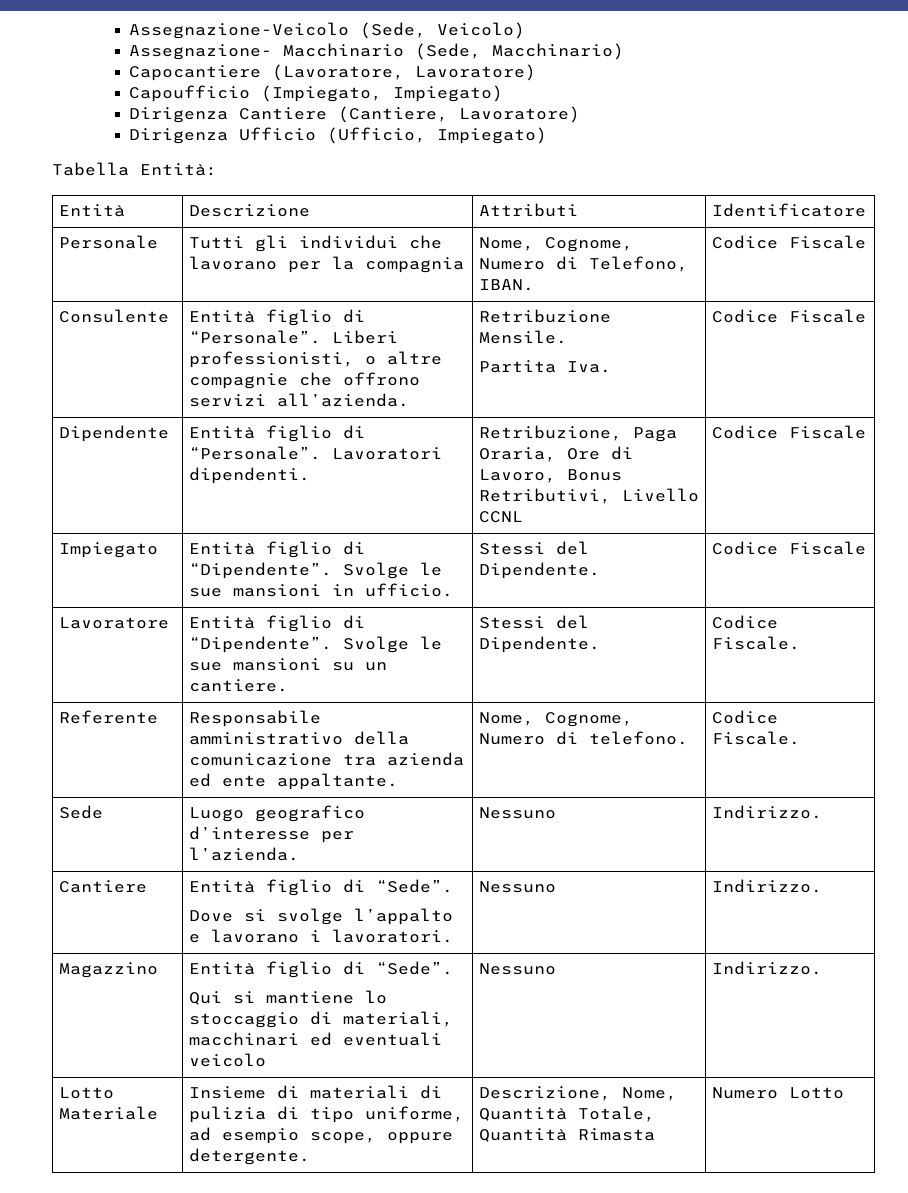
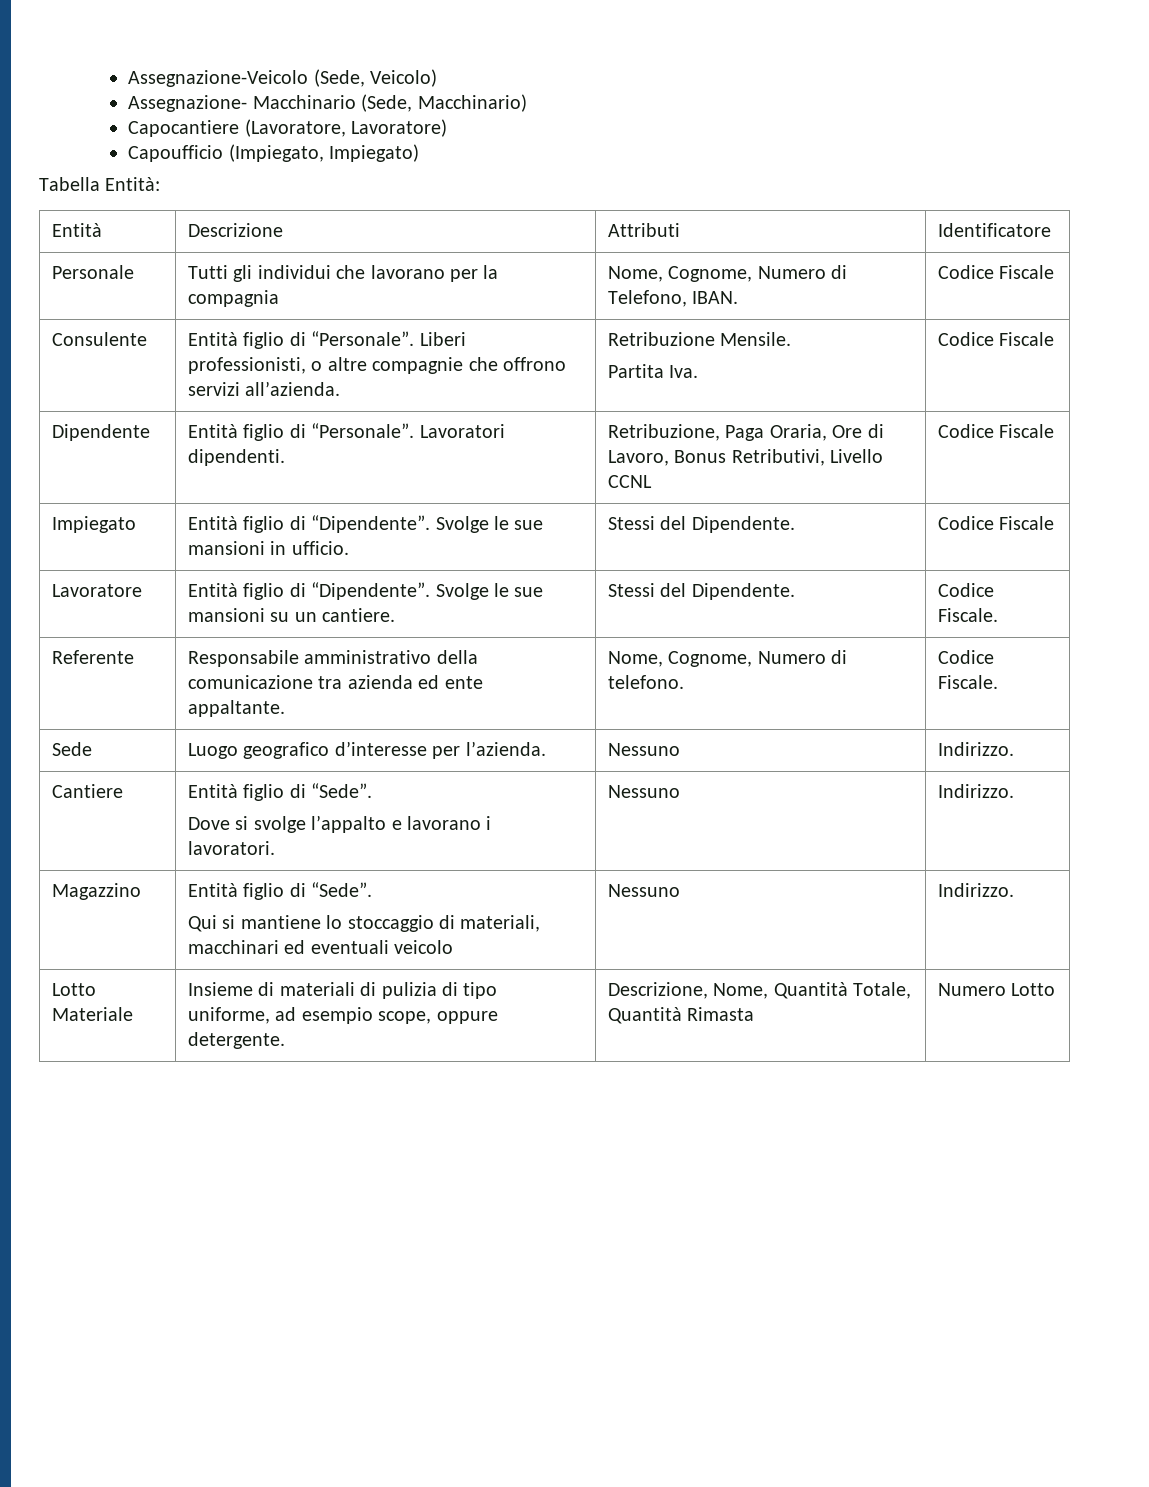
[128,106,580,123] [128,127,547,144] // Dirigenza Cantiere (Cantiere, Lavoratore) // Dirigenza Ufficio (Ufficio, Impiegato) -> (420, 153) none

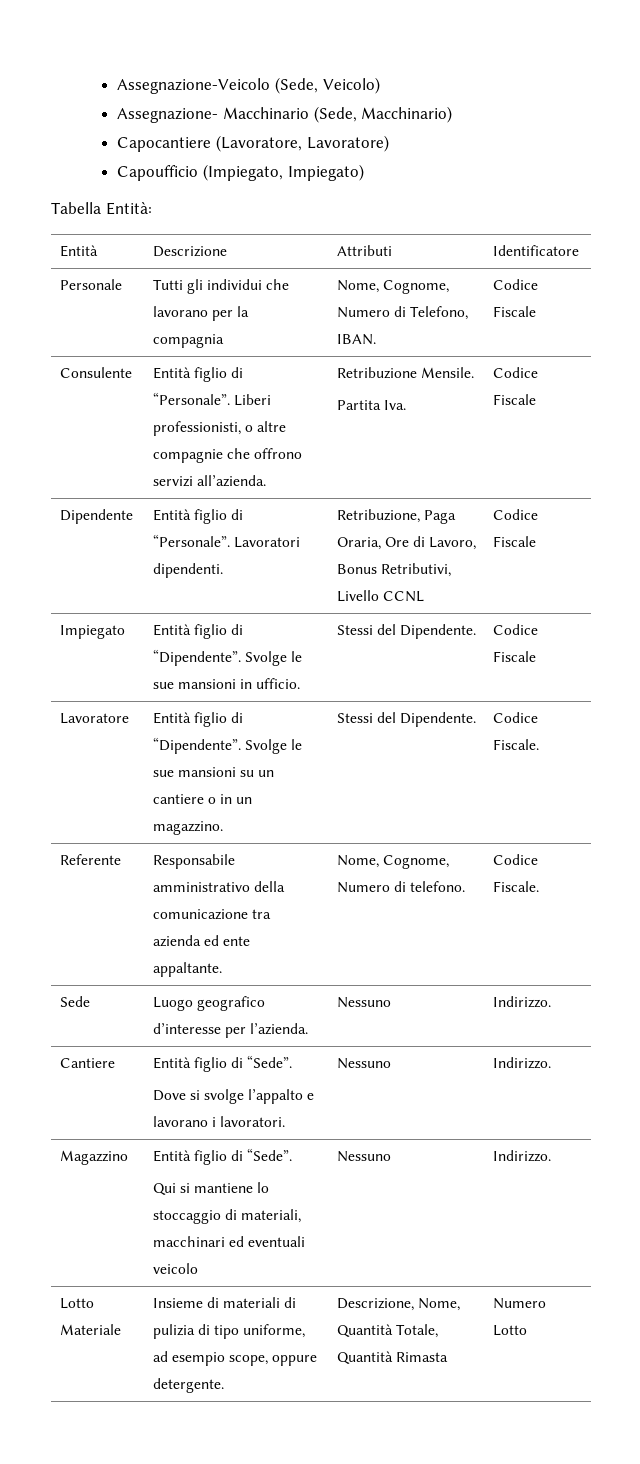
[322,608,396,622] cantiere. -> [152,794,253,804] [152,821,223,835] cantiere o in un magazzino.

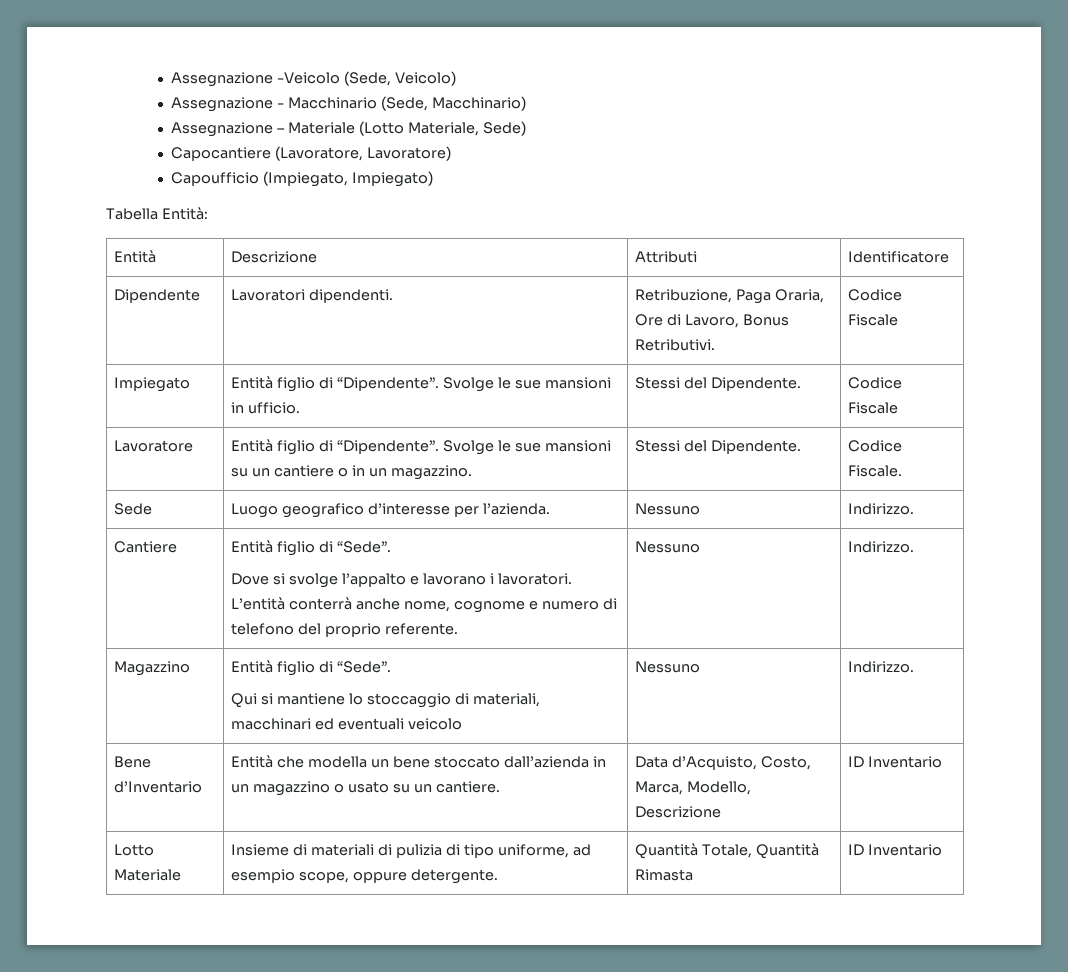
[117,78,271,94] Assegnazione-Veicolo -> [171,72,341,87] Assegnazione -Veicolo
[117,108,219,123] Assegnazione- -> [171,97,285,112] Assegnazione -
(453, 114) none -> [171,121,527,137] // Assegnazione – Materiale (Lotto Materiale, Sede)
[59,279,122,290] [152,279,290,294] [152,306,250,321] [152,334,224,348] [336,280,449,294] [336,306,469,320] [336,334,376,345] [492,279,538,290] [492,306,536,317] [59,367,132,378] [152,367,244,382] [152,392,271,406] [152,421,287,436] [152,448,303,463] [152,475,266,487] [336,367,474,379] [336,400,406,410] [492,367,538,378] [492,394,536,405] [59,509,133,524] [152,509,244,524] [152,534,230,547] Personale | Tutti gli individui che lavorano per la compagnia | Nome, Cognome, Numero di Telefono, IBAN. | Codice Fiscale // Consulente | Entità figlio di “Personale”. Liberi professionisti, o altre compagnie che offrono servizi all’azienda. | Retribuzione Mensile. // Partita Iva. | Codice Fiscale // Dipendente | Entità figlio di “Personale”. -> [114,289,201,303] Dipendente |
[380,563,451,577] [336,590,424,602] Retributivi, Livello CCNL -> [635,339,716,351] Retributivi.
[59,854,121,865] [152,854,235,869] [152,881,285,892] [152,909,271,920] [152,935,251,947] [152,962,222,977] [336,855,449,869] [336,881,466,893] [492,854,538,865] [492,881,539,892] // Referente | Responsabile amministrativo della comunicazione tra azienda ed ente appaltante. | Nome, Cognome, Numero di telefono. | Codice Fiscale. -> (903, 471) none
(286, 1121) none -> [231,597,617,613] [231,623,459,637] L’entità conterrà anche nome, cognome e numero di telefono del proprio referente.
(551, 1156) none -> [114,756,152,768] [114,781,203,793] [231,755,606,768] [231,781,500,796] [635,756,812,770] [635,781,752,795] [635,806,722,818] [848,756,943,768] // Bene d’Inventario | Entità che modella un bene stoccato dall’azienda in un magazzino o usato su un cantiere. | Data d’Acquisto, Costo, Marca, Modello, Descrizione | ID Inventario
[336,1298,460,1311] Descrizione, Nome, -> (499, 876) none
[492,1298,546,1309] [492,1325,527,1336] Numero Lotto -> [848,844,943,856] ID Inventario

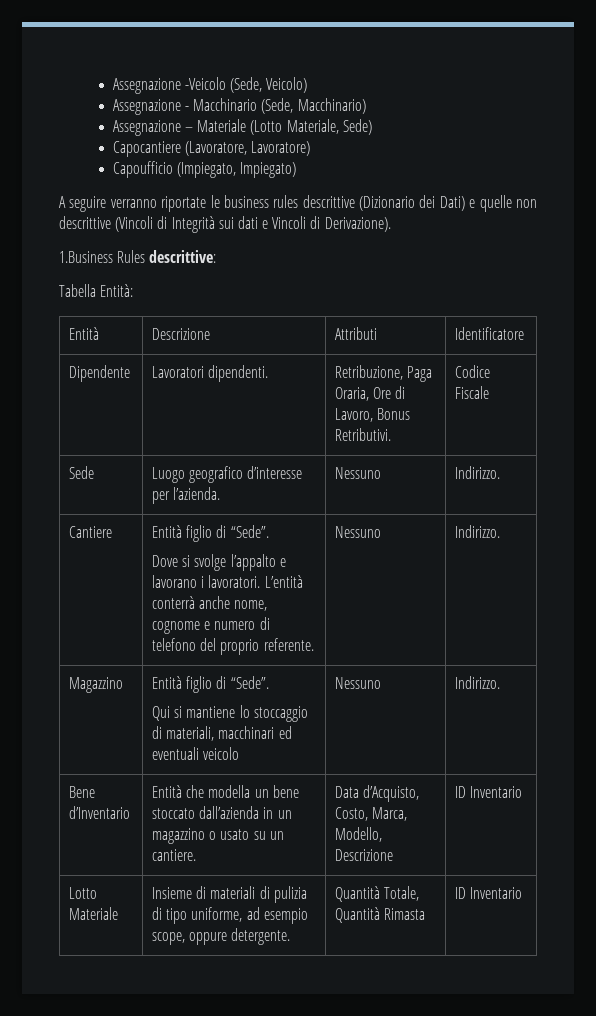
(434, 179) none -> [59,195,537,212] [59,216,391,233] [59,250,217,263] // A seguire verranno riportate le business rules descrittive (Dizionario dei Dati) e quelle non descrittive (Vincoli di Integrità sui dati e Vincoli di Derivazione). // 1.Business Rules descrittive:
[114,377,191,392] [231,376,611,392] [231,402,301,414] [635,377,802,391] [848,377,903,389] [848,402,899,414] [114,440,194,452] [231,439,611,455] [231,465,472,480] [635,440,802,454] [848,440,903,452] [848,465,903,477] // Impiegato | Entità figlio di “Dipendente”. Svolge le sue mansioni in ufficio. | Stessi del Dipendente. | Codice Fiscale // Lavoratore | Entità figlio di “Dipendente”. Svolge le sue mansioni su un cantiere o in un magazzino. | Stessi del Dipendente. | Codice Fiscale. -> (489, 392) none

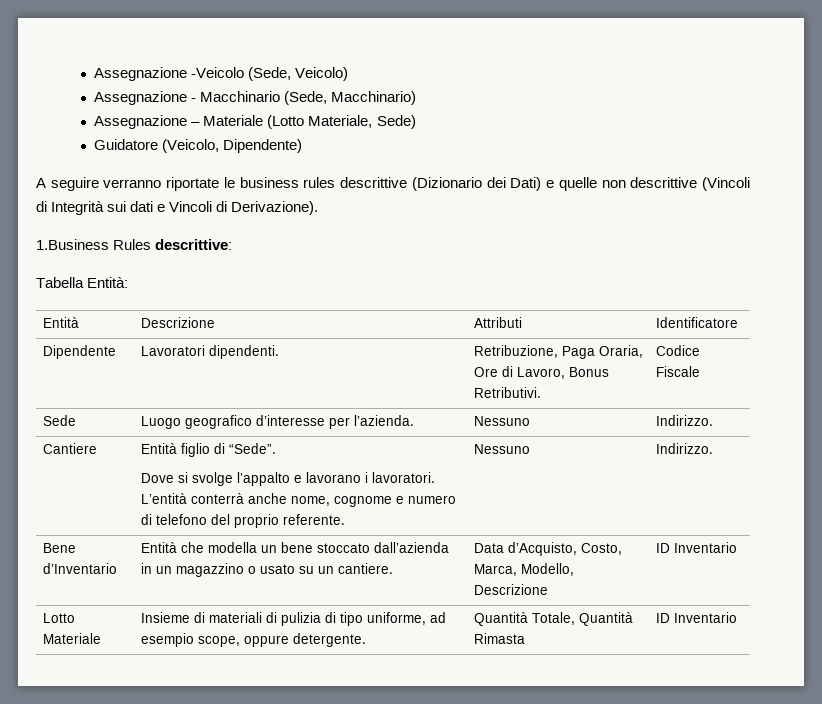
[112,141,311,157] [112,161,297,178] Capocantiere (Lavoratore, Lavoratore) // Capoufficio (Impiegato, Impiegato) -> [94,139,303,153] Guidatore (Veicolo, Dipendente)
[68,677,123,693] [151,676,269,693] [151,705,308,722] [151,726,292,741] [151,747,240,760] [334,677,381,689] [454,676,500,689] // Magazzino | Entità figlio di “Sede”. // Qui si mantiene lo stoccaggio di materiali, macchinari ed eventuali veicolo | Nessuno | Indirizzo. -> (713, 448) none

